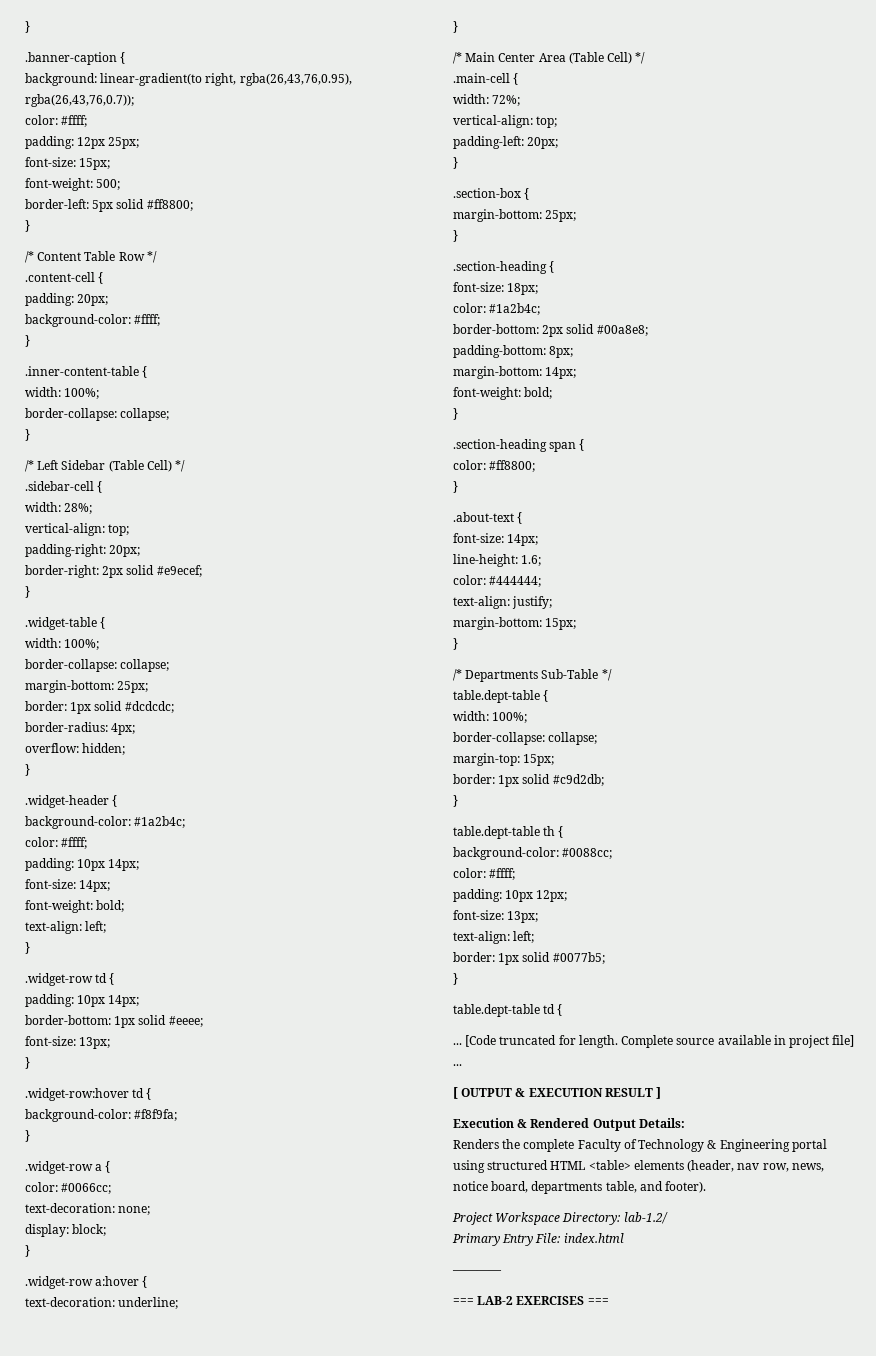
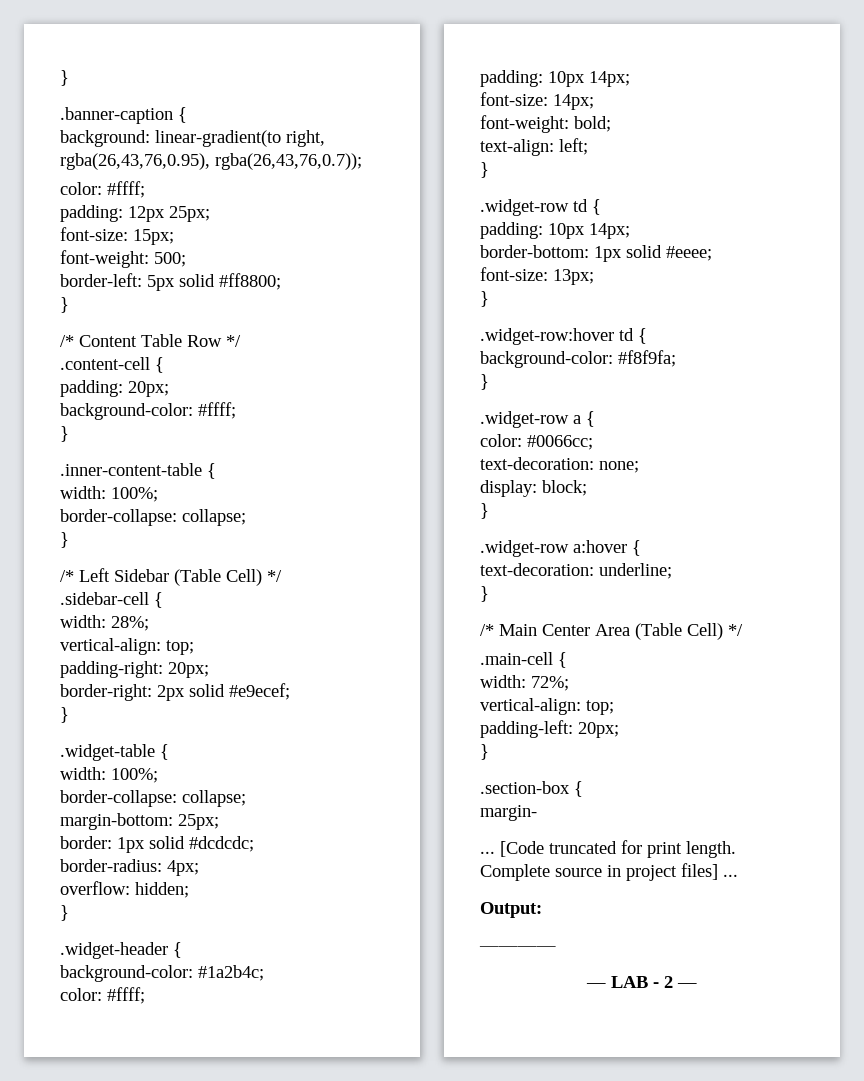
[453,209,577,222] [453,230,458,242] [453,261,555,274] [453,282,539,295] [453,303,541,315] [453,324,648,337] [453,345,574,358] [453,366,577,379] [453,387,553,400] [453,408,458,420] [453,439,585,452] [453,460,536,472] [453,481,458,493] [453,512,523,524] [453,533,539,546] [453,554,542,567] [453,575,542,587] [453,596,553,609] [453,617,577,630] [453,638,458,650] [453,669,612,682] [453,690,549,703] [453,711,528,723] [453,732,598,745] [453,753,555,766] [453,774,604,787] [453,795,458,807] [453,826,564,839] [453,847,613,860] [453,868,516,880] [453,889,568,902] [453,910,539,923] [453,931,535,944] [453,952,605,965] [453,973,458,985] [453,1004,563,1017] margin-bottom: 25px; // } // .section-heading { // font-size: 18px; // color: #1a2b4c; // border-bottom: 2px solid #00a8e8; // padding-bottom: 8px; // margin-bottom: 14px; // font-weight: bold; // } // .section-heading span { // color: #ff8800; // } // .about-text { // font-size: 14px; // line-height: 1.6; // color: #444444; // text-align: justify; // margin-bottom: 15px; // } // /* Departments Sub-Table */ // table.dept-table { // width: 100%; // border-collapse: collapse; // margin-top: 15px; // border: 1px solid #c9d2db; // } // table.dept-table th { // background-color: #0088cc; // color: #ffff; // padding: 10px 12px; // font-size: 13px; // text-align: left; // border: 1px solid #0077b5; // } // table.dept-table td { -> [480,805,537,821] margin-
(576, 1040) none -> [647,842,682,858] print
[717,1035,771,1045] available -> (602, 872) none
[832,1035,855,1047] file] -> [681,863,718,880] files]
[453,1087,662,1099] [453,1118,685,1131] [453,1139,827,1152] [453,1160,824,1173] [453,1181,707,1194] [452,1212,668,1225] [452,1233,624,1246] [452,1270,502,1274] [453,1296,609,1305] [ OUTPUT & EXECUTION RESULT ] // Execution & Rendered Output Details: // Renders the complete Faculty of Technology & Engineering portal using structured HTML <table> elements (header, nav row, news, notice board, departments table, and footer). // Project Workspace Directory: lab-1.2/ // Primary Entry File: index.html // ―――― // === LAB-2 EXERCISES === -> [480,902,542,918] [479,946,556,951] [586,976,697,988] Output: // ―――― // ― LAB - 2 ―

